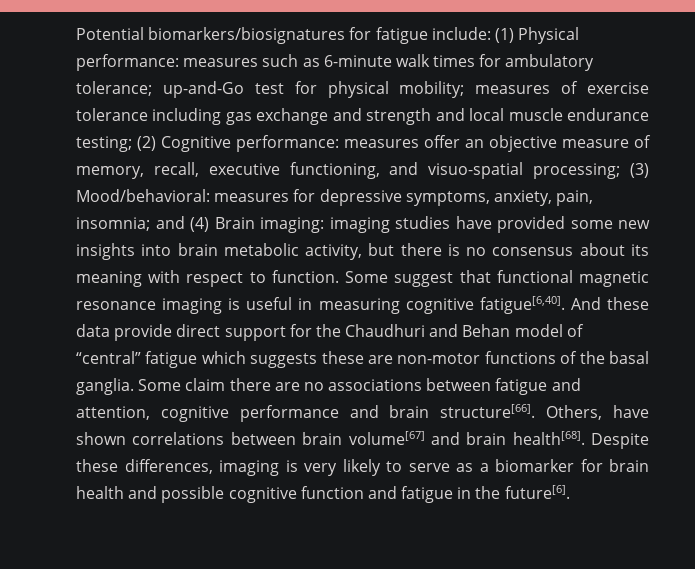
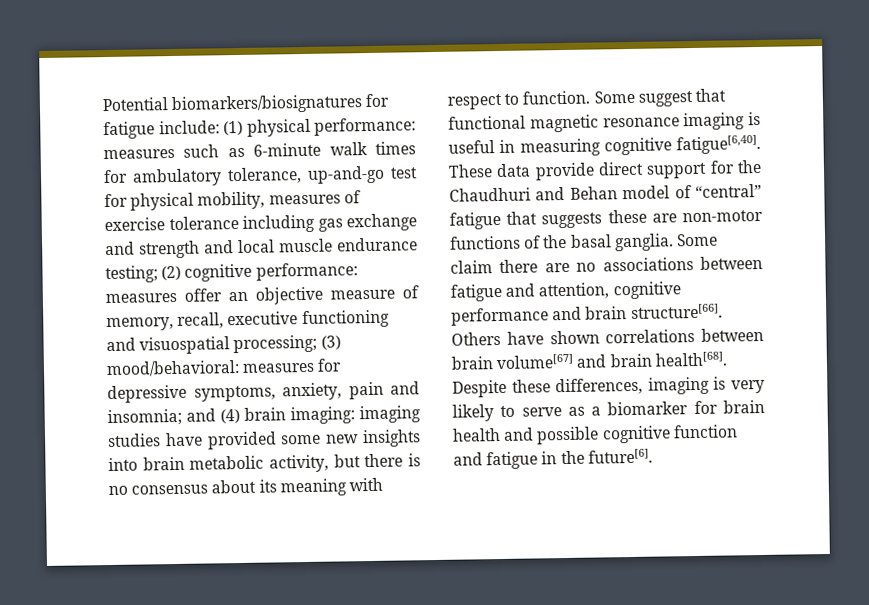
[518,27,580,44] Physical -> [246,118,311,137] physical
[76,81,244,98] tolerance; up-and-Go -> [227,165,385,185] tolerance, up-and-go
[399,81,465,98] mobility; -> [197,191,266,210] mobility,
[161,136,231,152] Cognitive -> [184,263,253,282] cognitive
[289,162,524,179] functioning, and visuo-spatial -> [301,309,390,329] [106,336,231,355] functioning and visuospatial
[76,189,210,202] Mood/behavioral: -> [106,360,240,378] mood/behavioral:
[556,190,594,206] pain, -> [348,381,420,400] pain and
[214,217,255,229] Brain -> [244,407,286,421] brain
[570,297,649,310] And these -> [448,164,493,178] These
[201,351,246,364] which -> [506,211,538,225] that
[546,405,603,420] Others, -> [451,331,501,346] Others

